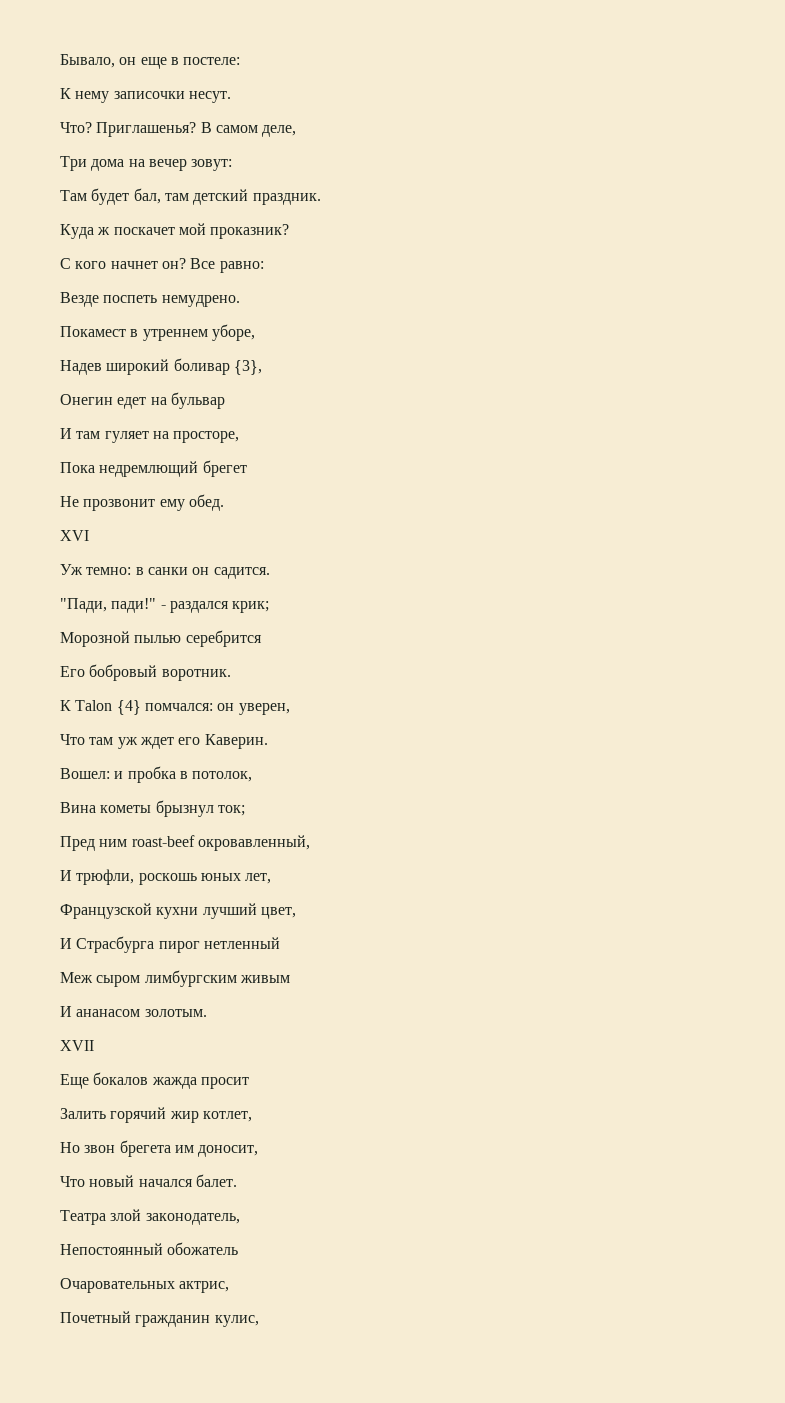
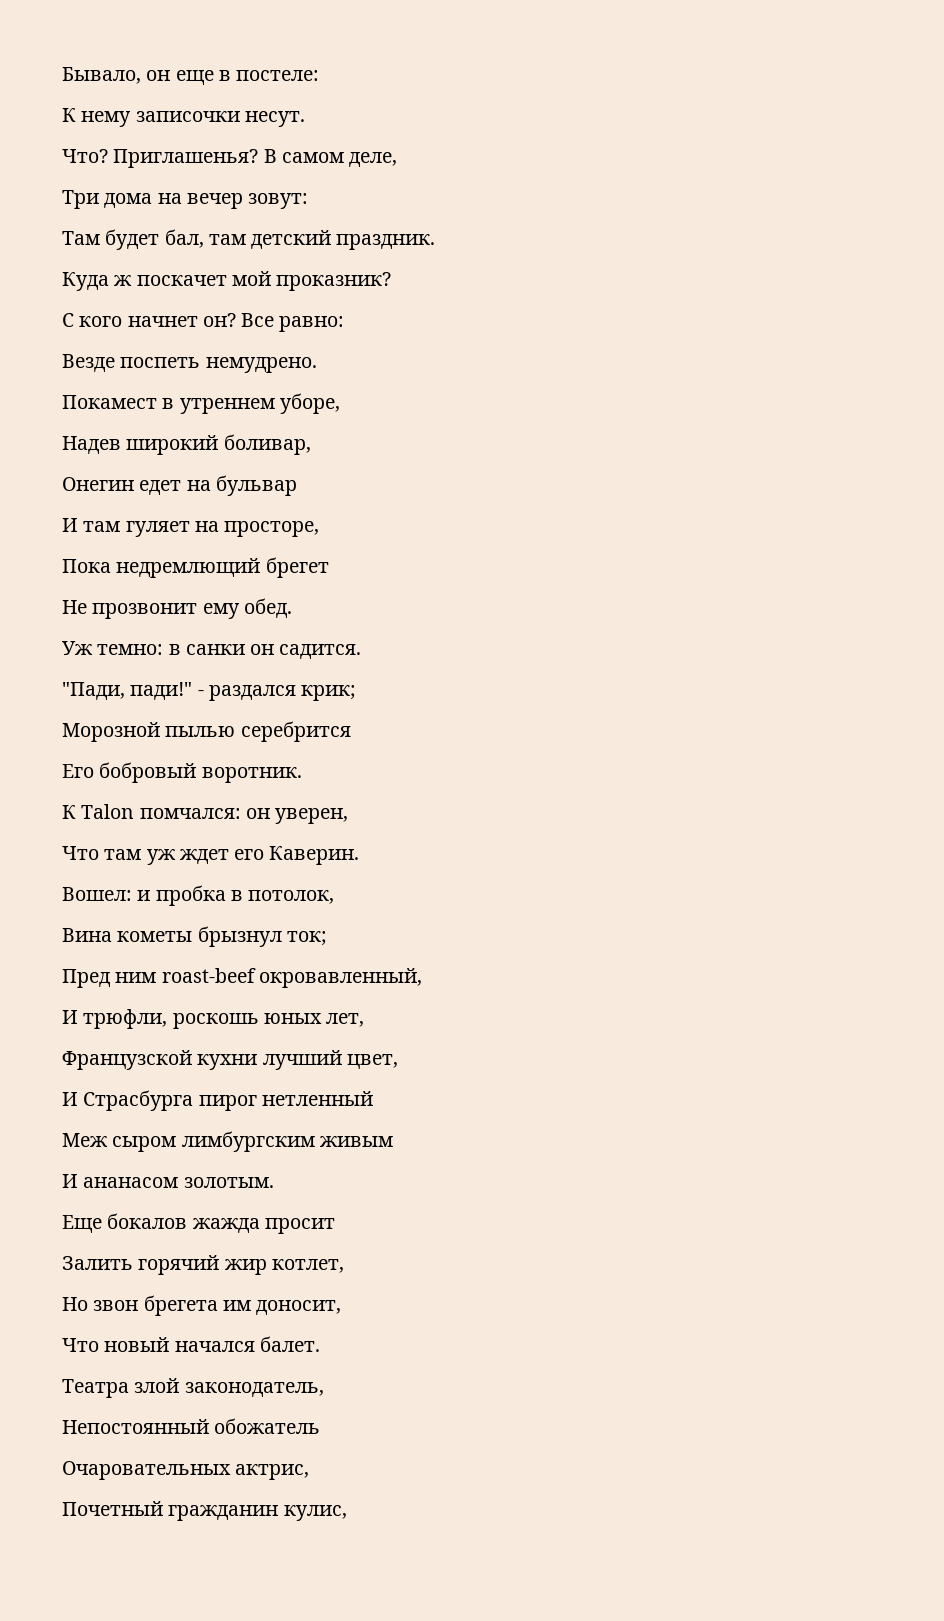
[173,358,262,375] боливар {3}, -> [223,434,311,455] боливар,
[60,530,89,541] // XVI -> (292, 608) none
[116,700,141,715] {4} -> (135, 811) none
[60,1040,94,1051] // XVII -> (274, 1182) none

